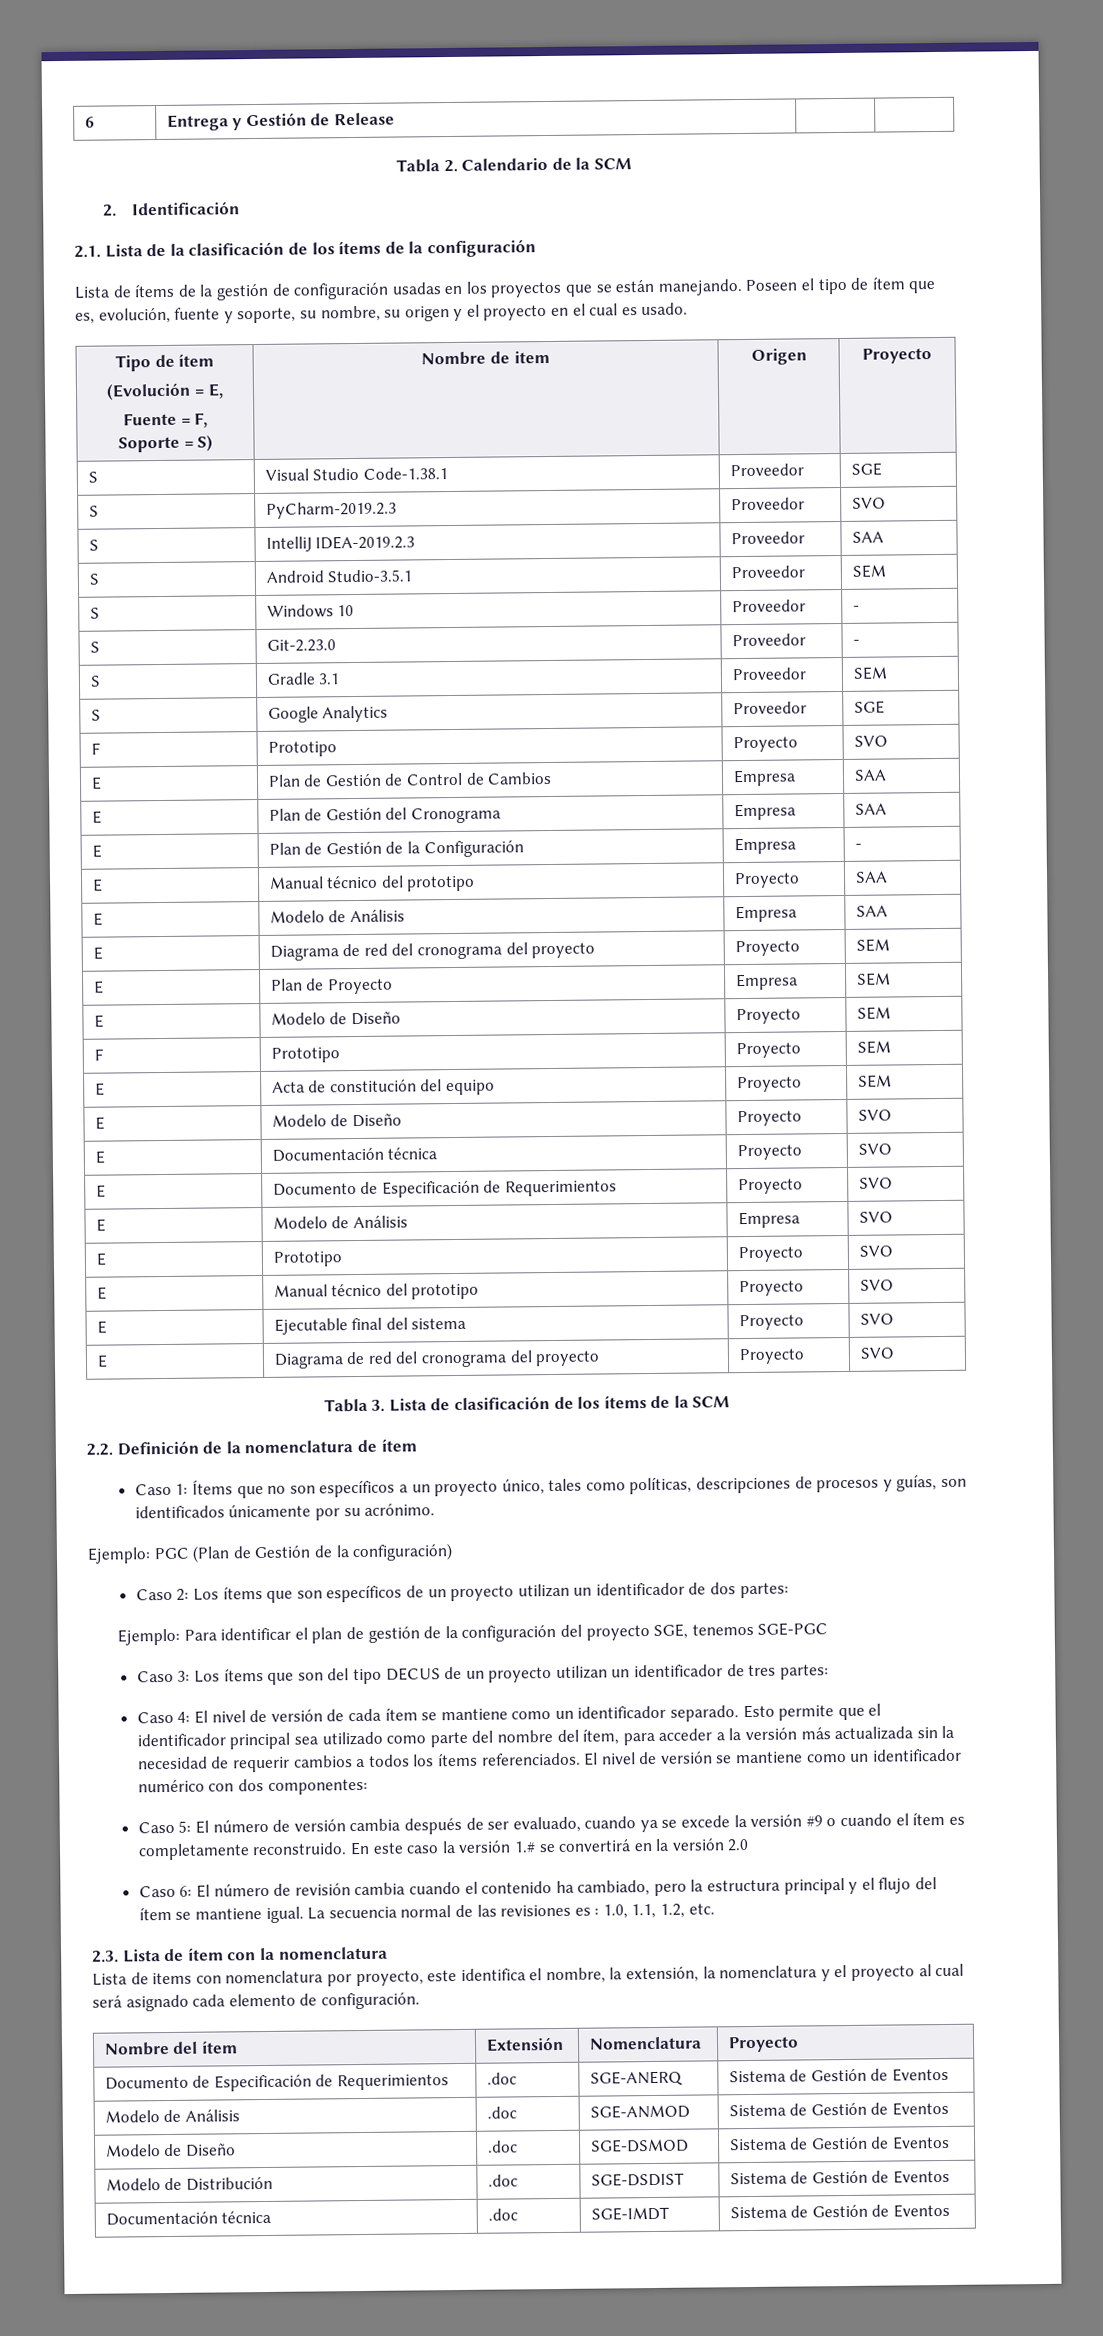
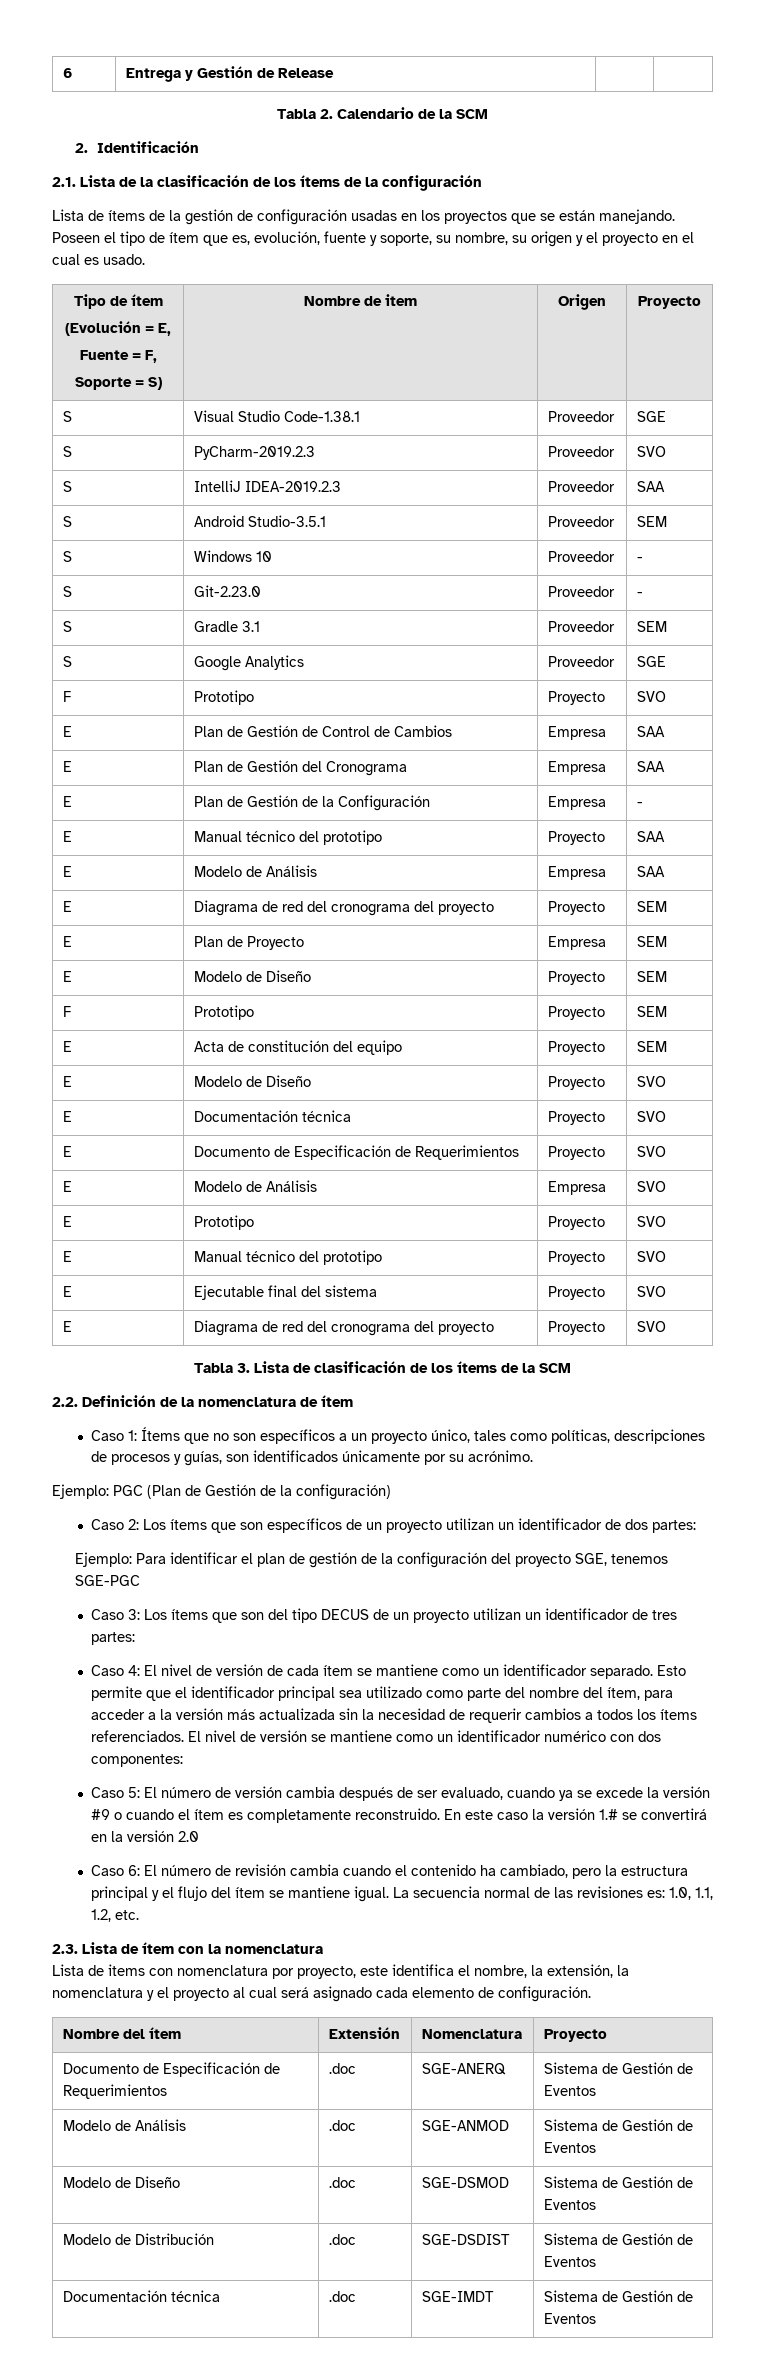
[574,1907,600,1916] es : -> [646,1890,665,1898] es:

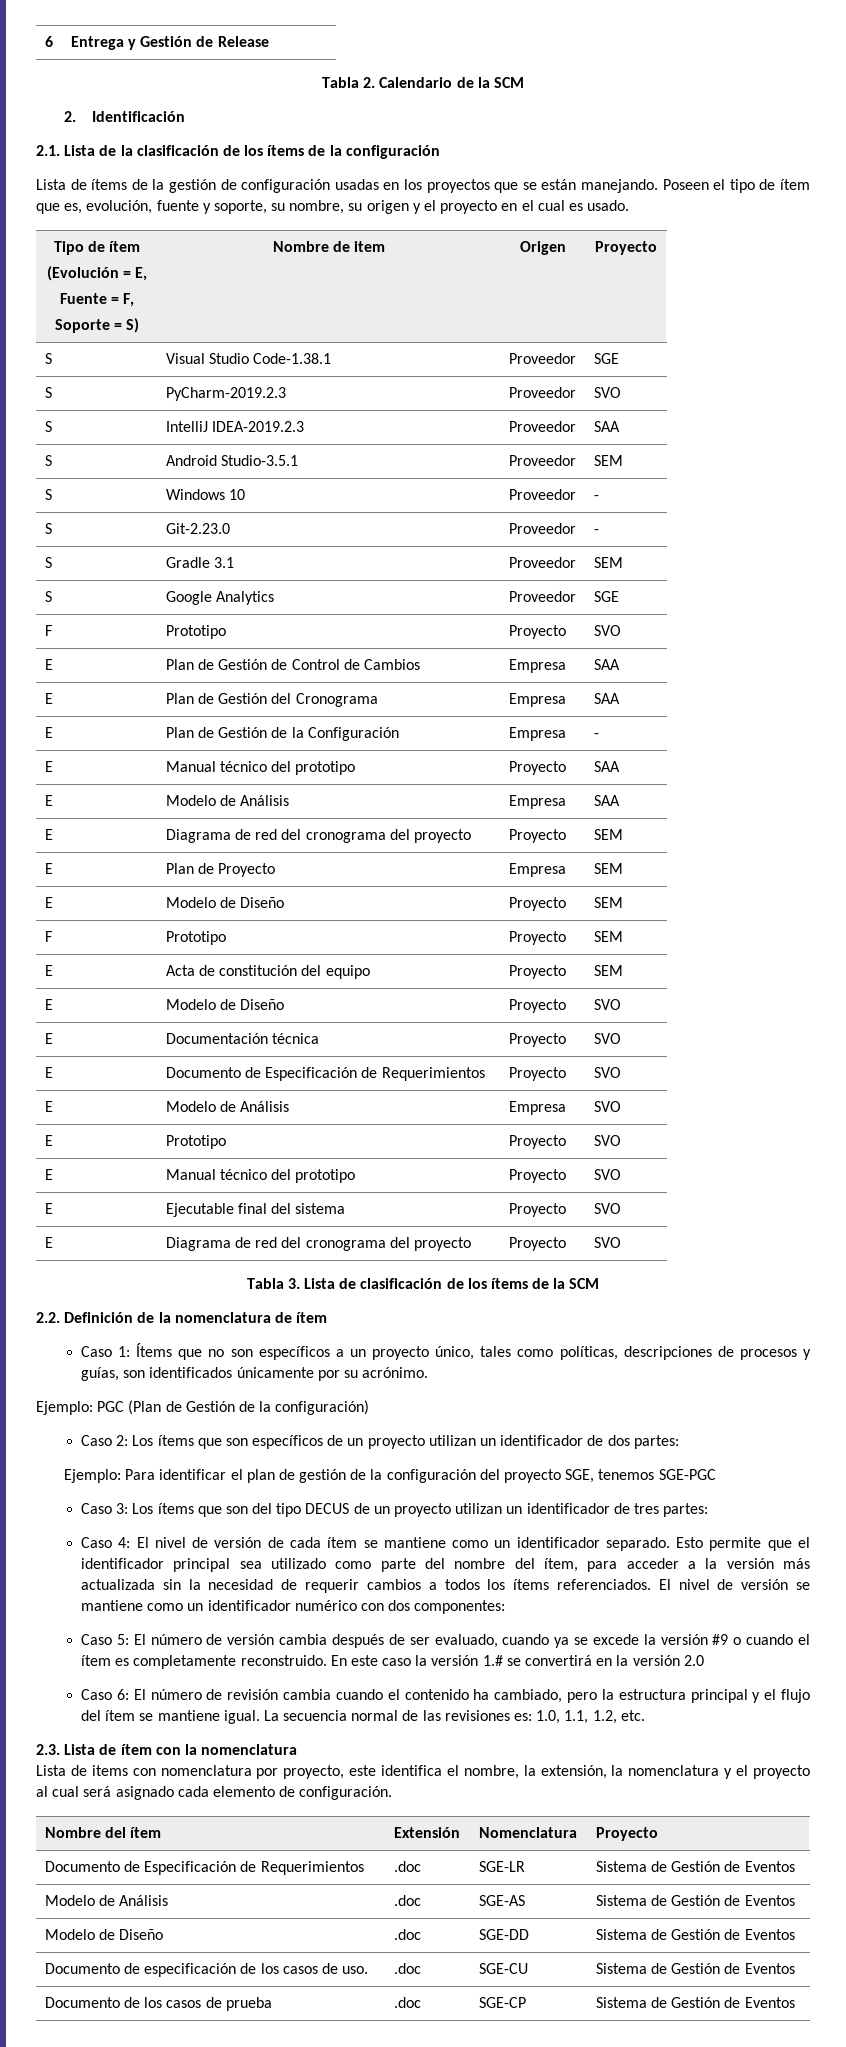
[421,2063,506,2075] SGE-ANERQ -> [478,1861,525,1872] SGE-LR
[421,2120,509,2131] SGE-ANMOD -> [478,1895,525,1906] SGE-AS
[421,2177,509,2188] [543,2176,693,2188] [543,2199,596,2210] [62,2233,214,2245] [328,2234,356,2245] [421,2234,510,2245] [543,2233,693,2245] [543,2256,596,2267] [62,2290,220,2302] [328,2291,356,2302] [421,2291,494,2302] SGE-DSMOD | Sistema de Gestión de Eventos // Modelo de Distribución | .doc | SGE-DSDIST | Sistema de Gestión de Eventos // Documentación técnica | .doc | SGE-IMDT -> [478,1929,529,1940] [595,1929,795,1940] [44,1963,369,1977] [393,1963,421,1974] [478,1963,528,1974] [595,1963,795,1974] [44,1997,272,2011] [393,1997,421,2008] [478,1997,526,2008] SGE-DD | Sistema de Gestión de Eventos // Documento de especificación de los casos de uso. | .doc | SGE-CU | Sistema de Gestión de Eventos // Documento de los casos de prueba | .doc | SGE-CP

